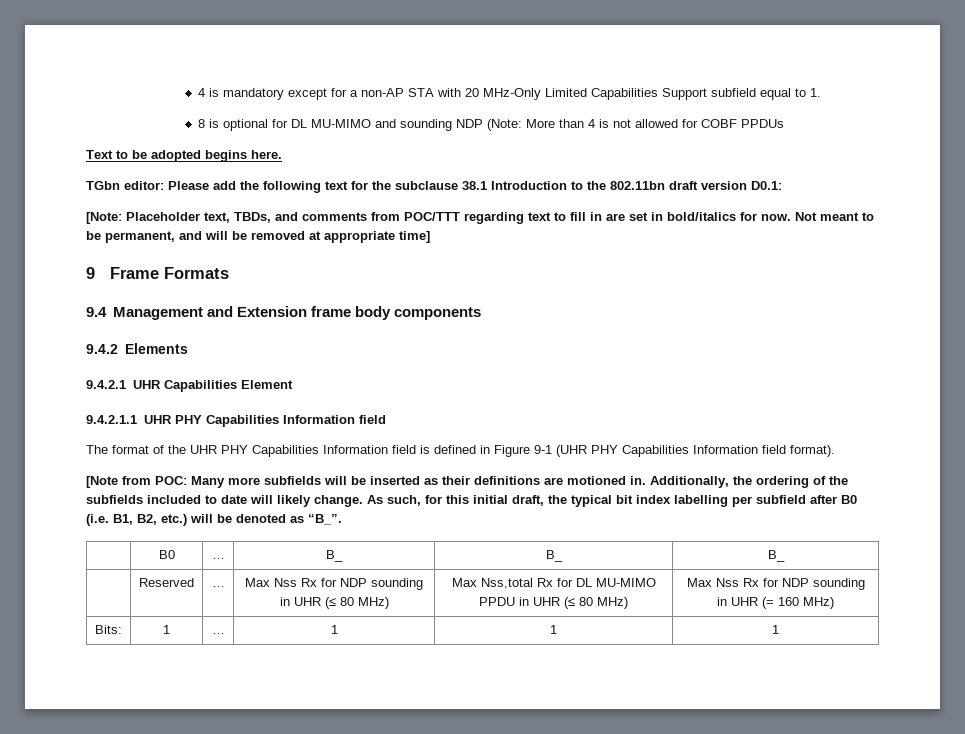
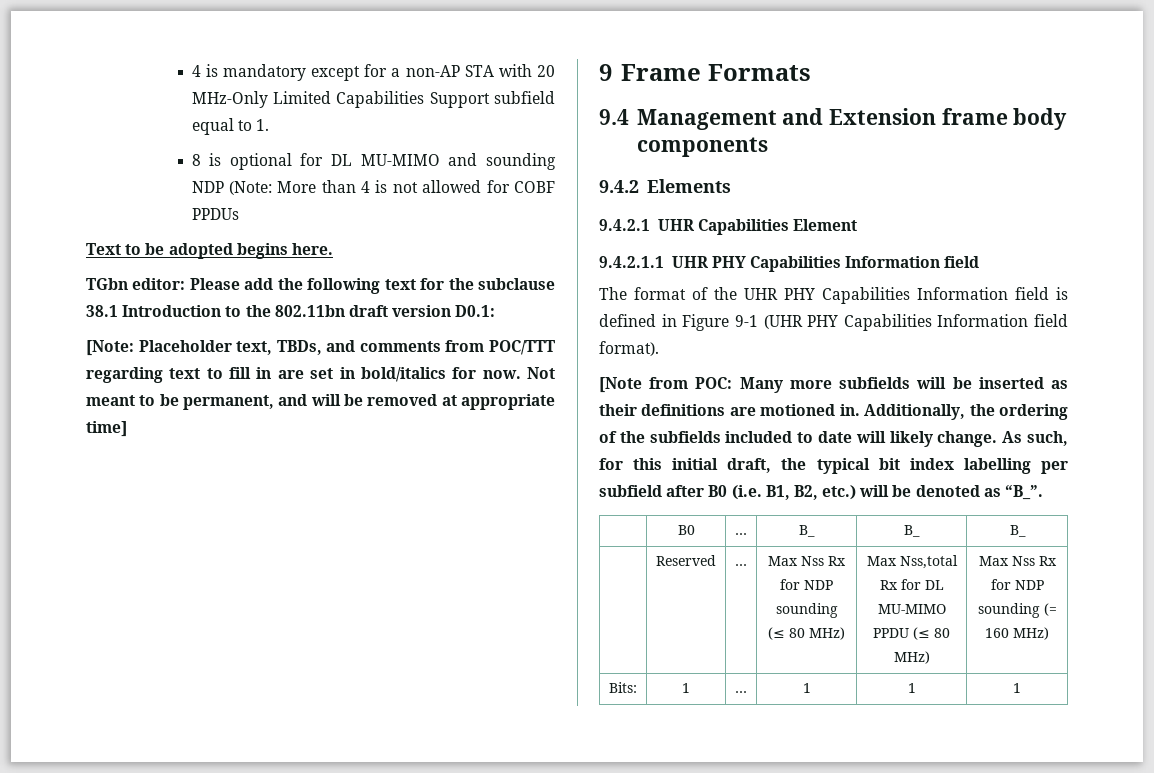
[279,597,321,606] in UHR -> (838, 610) none
[519,597,560,606] in UHR -> (909, 633) none
[717,597,758,606] in UHR -> (1040, 610) none

